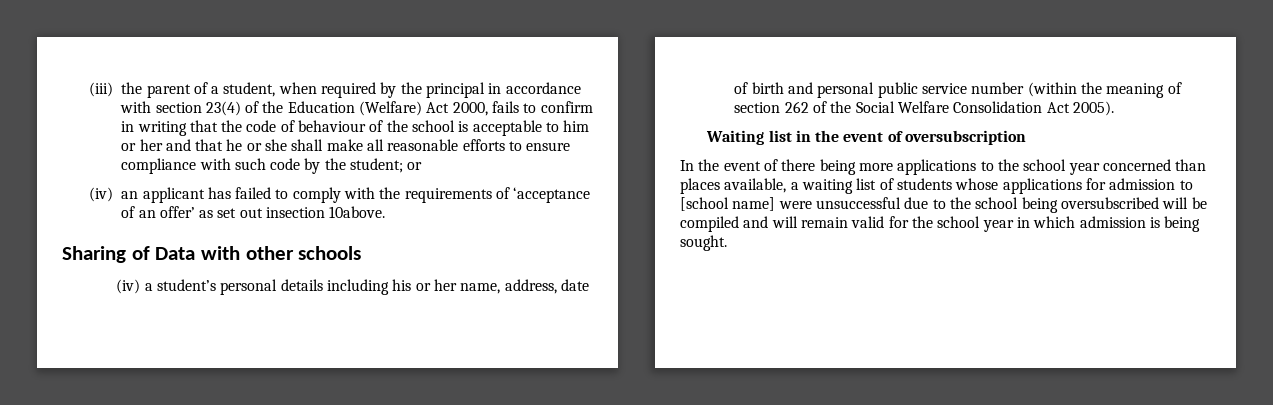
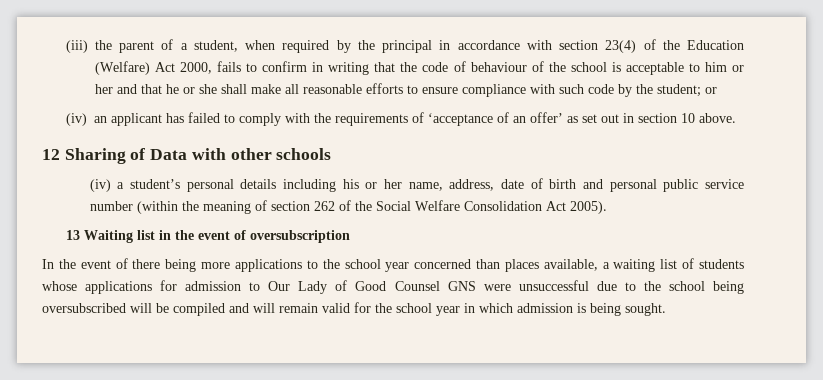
[266,206,386,218] insection 10above. // -> [622,113,736,123] [42,149,60,160] in section 10 above. // 12
(1114, 108) none -> [65,230,80,240] 13
[680,197,776,211] [school name] -> [268,280,476,294] Our Lady of Good Counsel GNS

